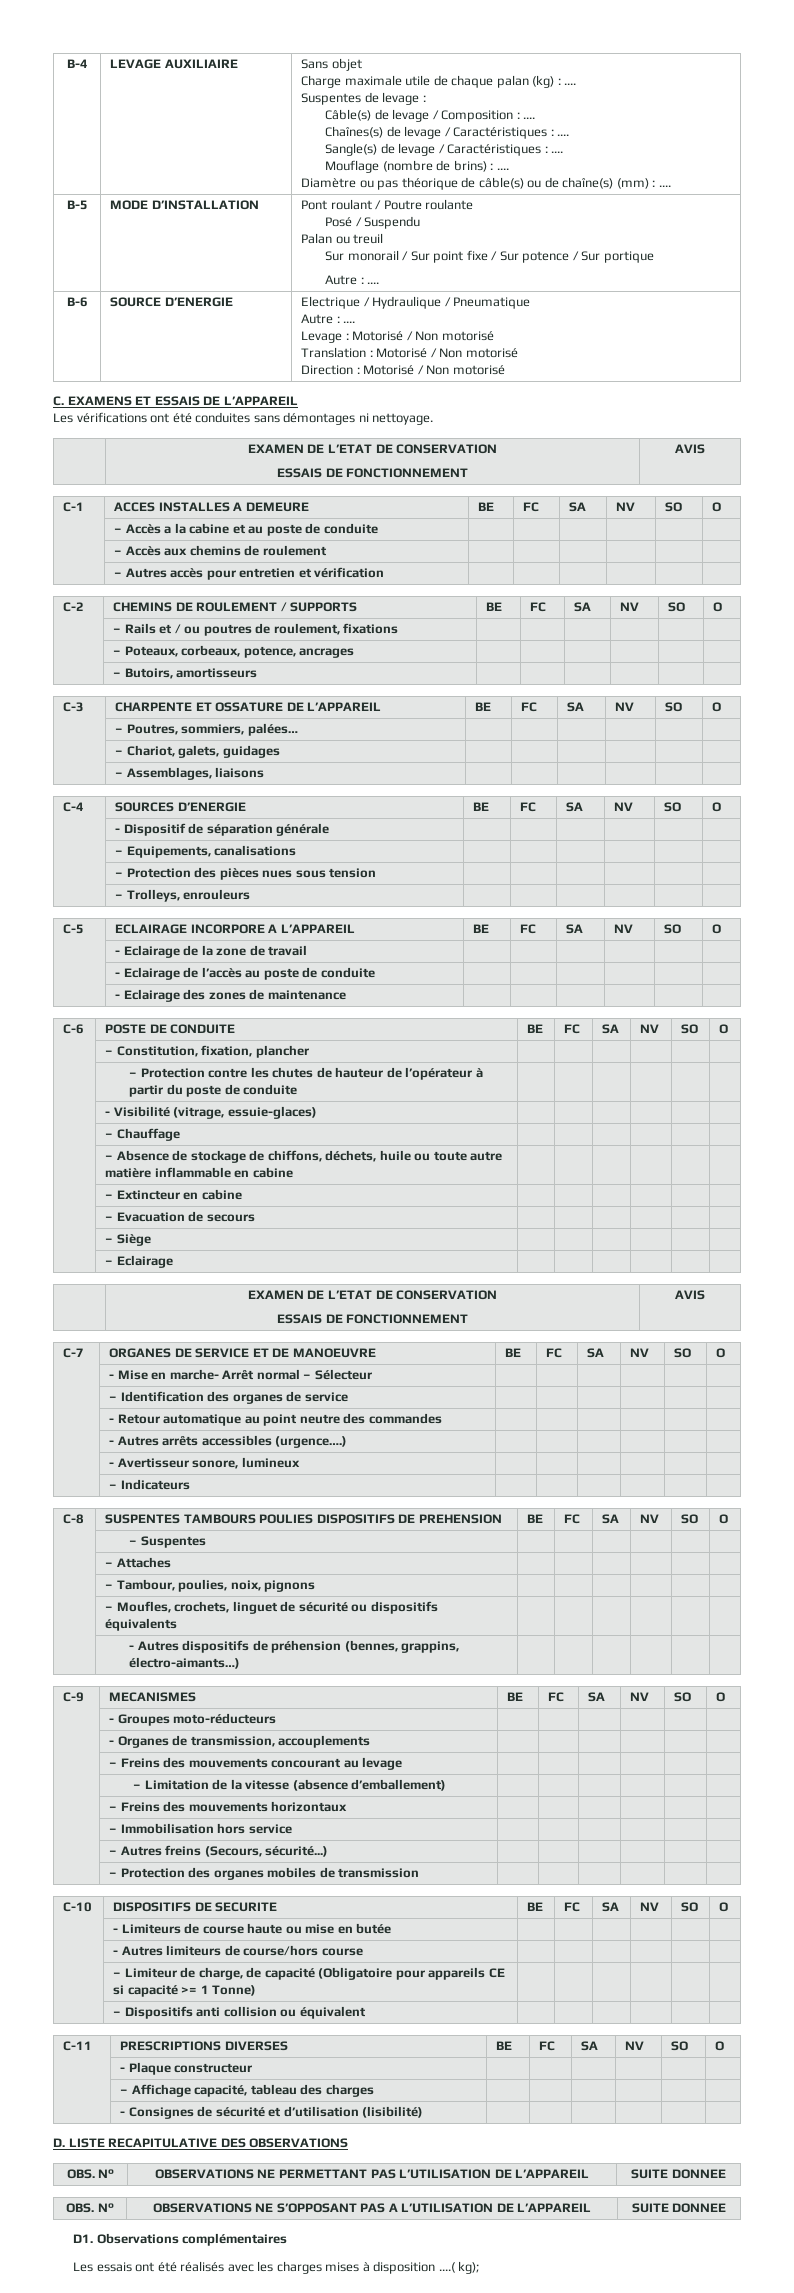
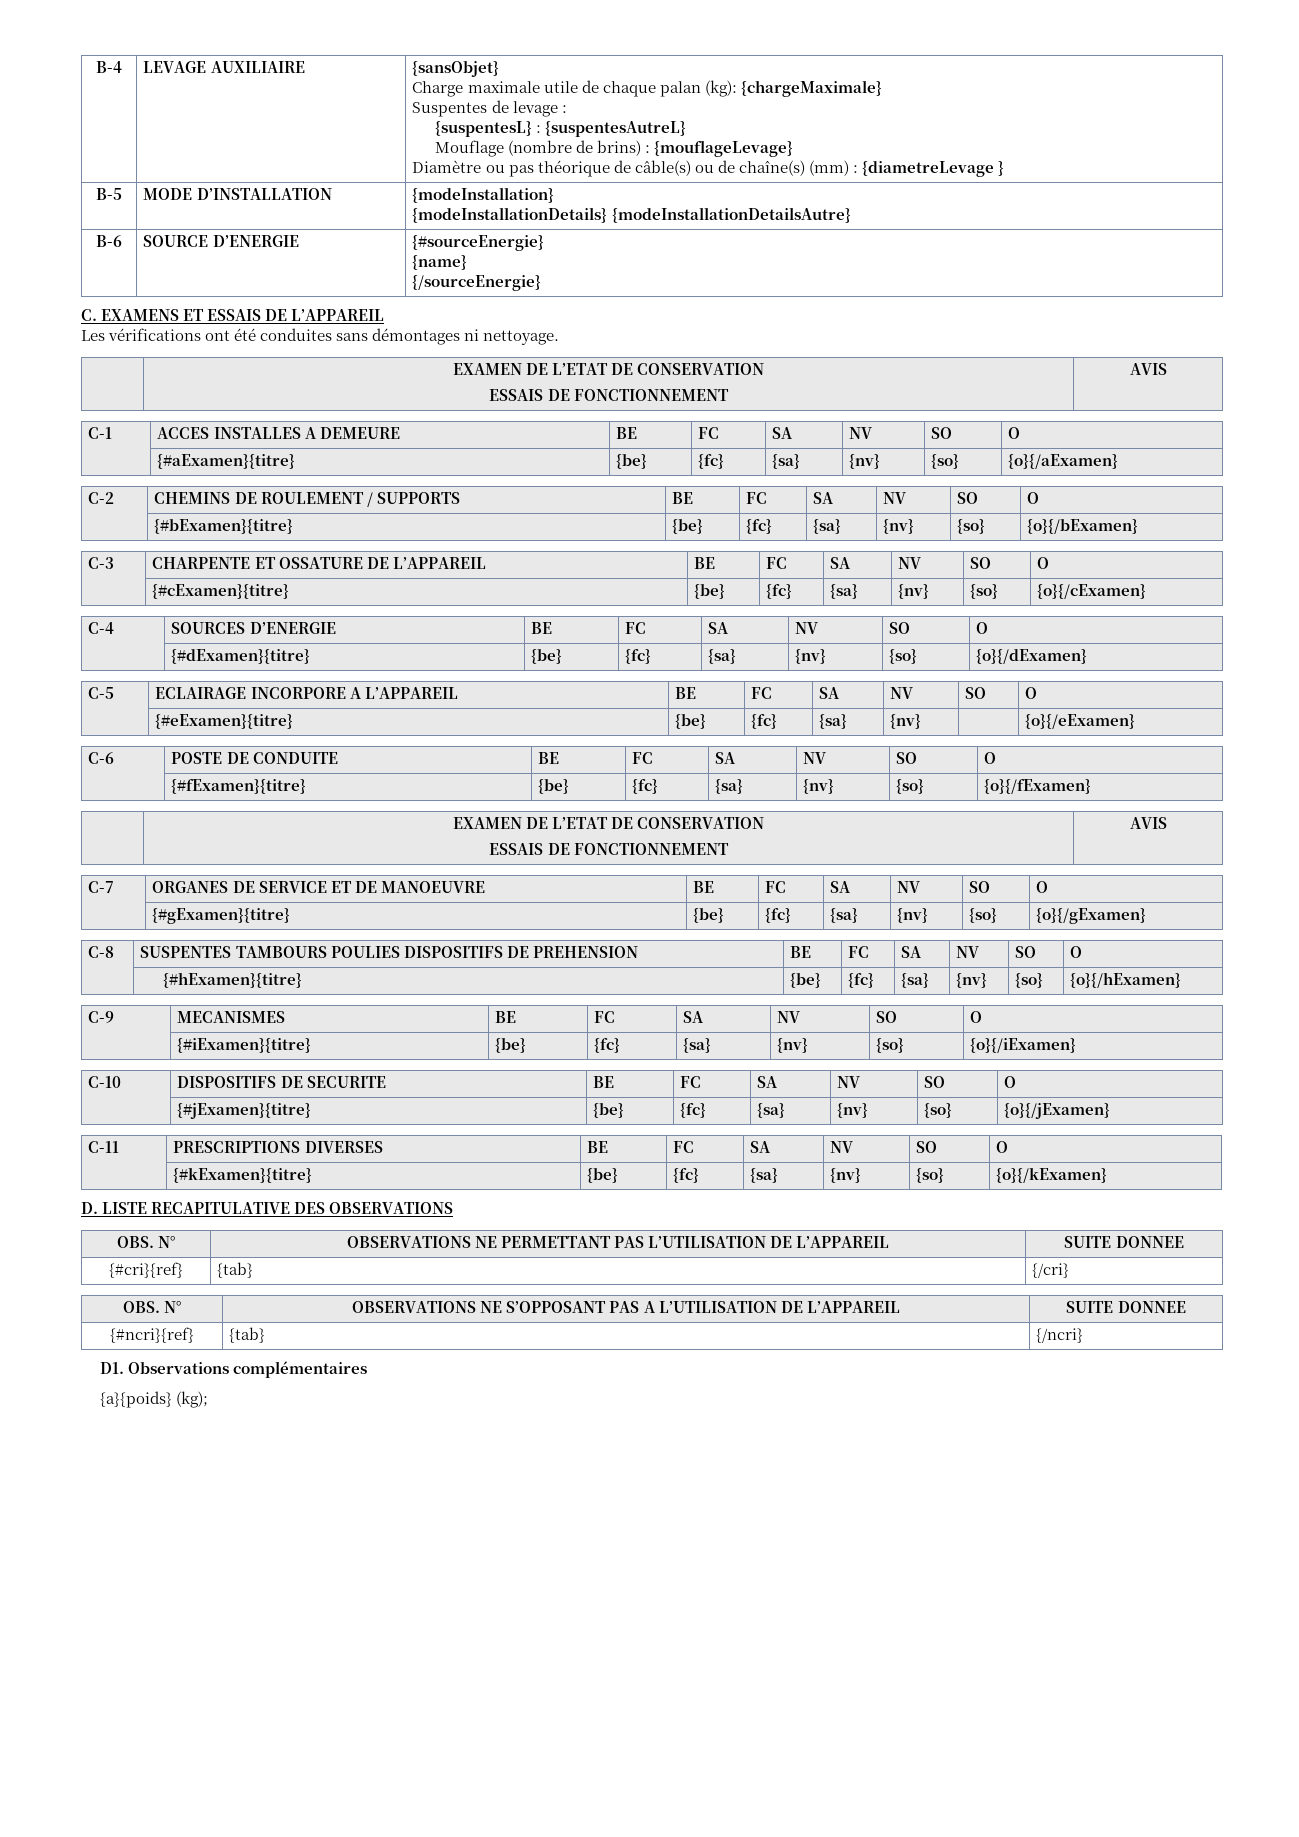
[301,58,362,71] Sans objet -> [412,61,500,77] {sansObjet}
[532,75,577,88] (kg) : .... -> [704,80,882,97] (kg): {chargeMaximale}
[325,109,536,122] [325,126,570,139] [325,143,564,156] Câble(s) de levage / Composition : .... // Chaînes(s) de levage / Caractéristiques : .... // Sangle(s) de levage / Caractéristiques : .... -> [434,121,686,137] {suspentesL} : {suspentesAutreL}
[496,168,509,170] .... -> [653,140,793,157] {mouflageLevage}
[658,185,671,187] .... -> [862,161,1005,177] {diametreLevage }
[301,199,474,210] [325,216,421,229] [301,233,384,244] [325,250,654,263] [325,275,380,285] [66,297,88,307] [110,297,233,307] [301,296,531,309] [301,314,356,324] [301,331,494,343] [301,347,518,358] [301,365,505,375] Pont roulant / Poutre roulante // Posé / Suspendu // Palan ou treuil // Sur monorail / Sur point fixe / Sur potence / Sur portique // Autre : .... // B-6 | SOURCE D’ENERGIE | Electrique / Hydraulique / Pneumatique // Autre : .... // Levage : Motorisé / Non motorisé // Translation : Motorisé / Non motorisé // Direction : Motorisé / Non motorisé -> [412,187,555,203] [412,207,851,223] [96,235,122,247] [143,235,299,247] [412,235,545,251] [412,255,468,270] [412,275,542,291] {modeInstallation} // {modeInstallationDetails} {modeInstallationDetailsAutre} // B-6 | SOURCE D’ENERGIE | {#sourceEnergie} // {name} // {/sourceEnergie}
[114,523,378,536] [114,545,327,556] [114,567,385,580] – Accès a la cabine et au poste de conduite | | | | | | // | – Accès aux chemins de roulement | | | | | | // | – Autres accès pour entretien et vérification | | | | | | -> [157,454,296,469] [616,454,648,469] [698,454,725,469] [772,454,801,469] [849,454,881,469] [931,454,960,469] [1008,454,1119,469] {#aExamen}{titre} | {be} | {fc} | {sa} | {nv} | {so} | {o}{/aExamen}
[113,623,399,636] [113,645,355,658] [113,668,258,679] – Rails et / ou poutres de roulement, fixations | | | | | | // | – Poteaux, corbeaux, potence, ancrages | | | | | | // | – Butoirs, amortisseurs | | | | | | -> [154,519,294,534] [672,519,704,534] [746,519,773,534] [813,519,842,534] [883,519,915,534] [957,519,986,534] [1027,519,1139,534] {#bExamen}{titre} | {be} | {fc} | {sa} | {nv} | {so} | {o}{/bExamen}
[115,723,298,736] [115,745,280,758] [115,767,265,780] – Poutres, sommiers, palées… | | | | | | // | – Chariot, galets, guidages | | | | | | // | – Assemblages, liaisons | | | | | | -> [152,584,290,599] [694,584,726,599] [766,584,793,599] [830,584,859,599] [898,584,930,599] [970,584,999,599] [1037,584,1147,599] {#cExamen}{titre} | {be} | {fc} | {sa} | {nv} | {so} | {o}{/cExamen}
[115,823,330,836] [115,845,297,858] [115,867,377,880] [115,889,251,902] - Dispositif de séparation générale | | | | | | // | – Equipements, canalisations | | | | | | // | – Protection des pièces nues sous tension | | | | | | // | – Trolleys, enrouleurs | | | | | | -> [171,649,311,664] [531,649,563,664] [625,649,652,664] [708,649,737,664] [795,649,827,664] [889,649,918,664] [976,649,1088,664] {#dExamen}{titre} | {be} | {fc} | {sa} | {nv} | {so} | {o}{/dExamen}
[115,945,308,958] [115,967,375,980] [115,989,346,1002] - Eclairage de la zone de travail | | | | | | // | - Eclairage de l’accès au poste de conduite | | | | | | // | - Eclairage des zones de maintenance | | | | | | -> [155,714,294,729] [675,714,707,729] [751,714,778,729] [819,714,848,729] [890,714,922,729] [1025,714,1136,729] {#eExamen}{titre} | {be} | {fc} | {sa} | {nv} | | {o}{/eExamen}
[105,1045,309,1058] [129,1067,483,1080] [129,1084,298,1097] [105,1106,317,1119] [105,1128,180,1141] [105,1150,503,1163] [105,1167,293,1178] [105,1189,242,1200] [105,1211,255,1222] [105,1234,151,1246] [105,1255,173,1268] – Constitution, fixation, plancher | | | | | | // | – Protection contre les chutes de hauteur de l’opérateur à partir du poste de conduite | | | | | | // | - Visibilité (vitrage, essuie-glaces) | | | | | | // | – Chauffage | | | | | | // | – Absence de stockage de chiffons, déchets, huile ou toute autre matière inflammable en cabine | | | | | | // | – Extincteur en cabine | | | | | | // | – Evacuation de secours | | | | | | // | – Siège | | | | | | // | – Eclairage | | | | | | -> [171,779,307,794] [538,779,570,794] [632,779,659,794] [715,779,744,794] [803,779,835,794] [896,779,925,794] [984,779,1092,794] {#fExamen}{titre} | {be} | {fc} | {sa} | {nv} | {so} | {o}{/fExamen}
[109,1369,372,1380] [109,1391,348,1404] [109,1413,442,1426] [109,1435,348,1448] [109,1457,300,1469] [109,1479,190,1490] - Mise en marche- Arrêt normal – Sélecteur | | | | | | // | – Identification des organes de service | | | | | | // | - Retour automatique au point neutre des commandes | | | | | | // | - Autres arrêts accessibles (urgence….) | | | | | | // | - Avertisseur sonore, lumineux | | | | | | // | – Indicateurs | | | | | | -> [152,908,291,924] [693,908,725,923] [765,908,792,923] [830,908,859,923] [897,908,929,923] [969,908,998,923] [1036,908,1147,924] {#gExamen}{titre} | {be} | {fc} | {sa} | {nv} | {so} | {o}{/gExamen}
[129,1536,206,1548] [105,1557,171,1568] [105,1579,316,1592] [105,1601,438,1614] [105,1618,178,1631] [129,1640,460,1653] [129,1657,241,1669] – Suspentes | | | | | | // | – Attaches | | | | | | // | – Tambour, poulies, noix, pignons | | | | | | // | – Moufles, crochets, linguet de sécurité ou dispositifs équivalents | | | | | | // | - Autres dispositifs de préhension (bennes, grappins, électro-aimants…) | | | | | | -> [162,972,302,988] [790,973,822,988] [848,973,875,988] [901,973,930,988] [956,973,988,988] [1015,973,1044,988] [1070,972,1182,988] {#hExamen}{titre} | {be} | {fc} | {sa} | {nv} | {so} | {o}{/hExamen}
[109,1713,277,1726] [109,1735,371,1748] [109,1757,403,1770] [133,1779,447,1791] [109,1801,348,1812] [109,1823,292,1834] [109,1845,329,1857] [109,1867,420,1880] - Groupes moto-réducteurs | | | | | | // | - Organes de transmission, accouplements | | | | | | // | – Freins des mouvements concourant au levage | | | | | | // | – Limitation de la vitesse (absence d’emballement) | | | | | | // | – Freins des mouvements horizontaux | | | | | | // | – Immobilisation hors service | | | | | | // | – Autres freins (Secours, sécurité...) | | | | | | // | – Protection des organes mobiles de transmission | | | | | | -> [177,1038,312,1053] [495,1038,527,1053] [594,1038,621,1053] [683,1038,712,1053] [777,1038,809,1053] [876,1038,905,1053] [970,1038,1077,1053] {#iExamen}{titre} | {be} | {fc} | {sa} | {nv} | {so} | {o}{/iExamen}
[113,1923,392,1934] [113,1945,363,1956] [113,1967,505,1980] [113,1985,257,1997] [113,2006,366,2019] - Limiteurs de course haute ou mise en butée | | | | | | // | - Autres limiteurs de course/hors course | | | | | | // | – Limiteur de charge, de capacité (Obligatoire pour appareils CE si capacité >= 1 Tonne) | | | | | | // | – Dispositifs anti collision ou équivalent | | | | | | -> [177,1103,312,1119] [593,1103,625,1118] [680,1103,707,1118] [757,1103,786,1118] [837,1103,869,1118] [924,1103,953,1118] [1004,1103,1111,1119] {#jExamen}{titre} | {be} | {fc} | {sa} | {nv} | {so} | {o}{/jExamen}
[120,2062,253,2075] [120,2084,374,2097] [120,2106,424,2119] - Plaque constructeur | | | | | | // | – Affichage capacité, tableau des charges | | | | | | // | - Consignes de sécurité et d’utilisation (lisibilité) | | | | | | -> [173,1167,313,1183] [587,1168,619,1183] [673,1168,700,1183] [750,1168,779,1183] [830,1168,862,1183] [916,1168,945,1183] [996,1167,1108,1183] {#kExamen}{titre} | {be} | {fc} | {sa} | {nv} | {so} | {o}{/kExamen}
(726, 2174) none -> [109,1262,183,1278] [217,1262,254,1278] [1032,1263,1070,1278] // {#cri}{ref} | {tab} | {/cri}
(727, 2208) none -> [110,1327,194,1343] [229,1327,266,1343] [1036,1328,1084,1343] // {#ncri}{ref} | {tab} | {/ncri}
[73,2261,480,2274] Les essais ont été réalisés avec les charges mises à disposition ....( kg); -> [99,1391,208,1408] {a}{poids} (kg);

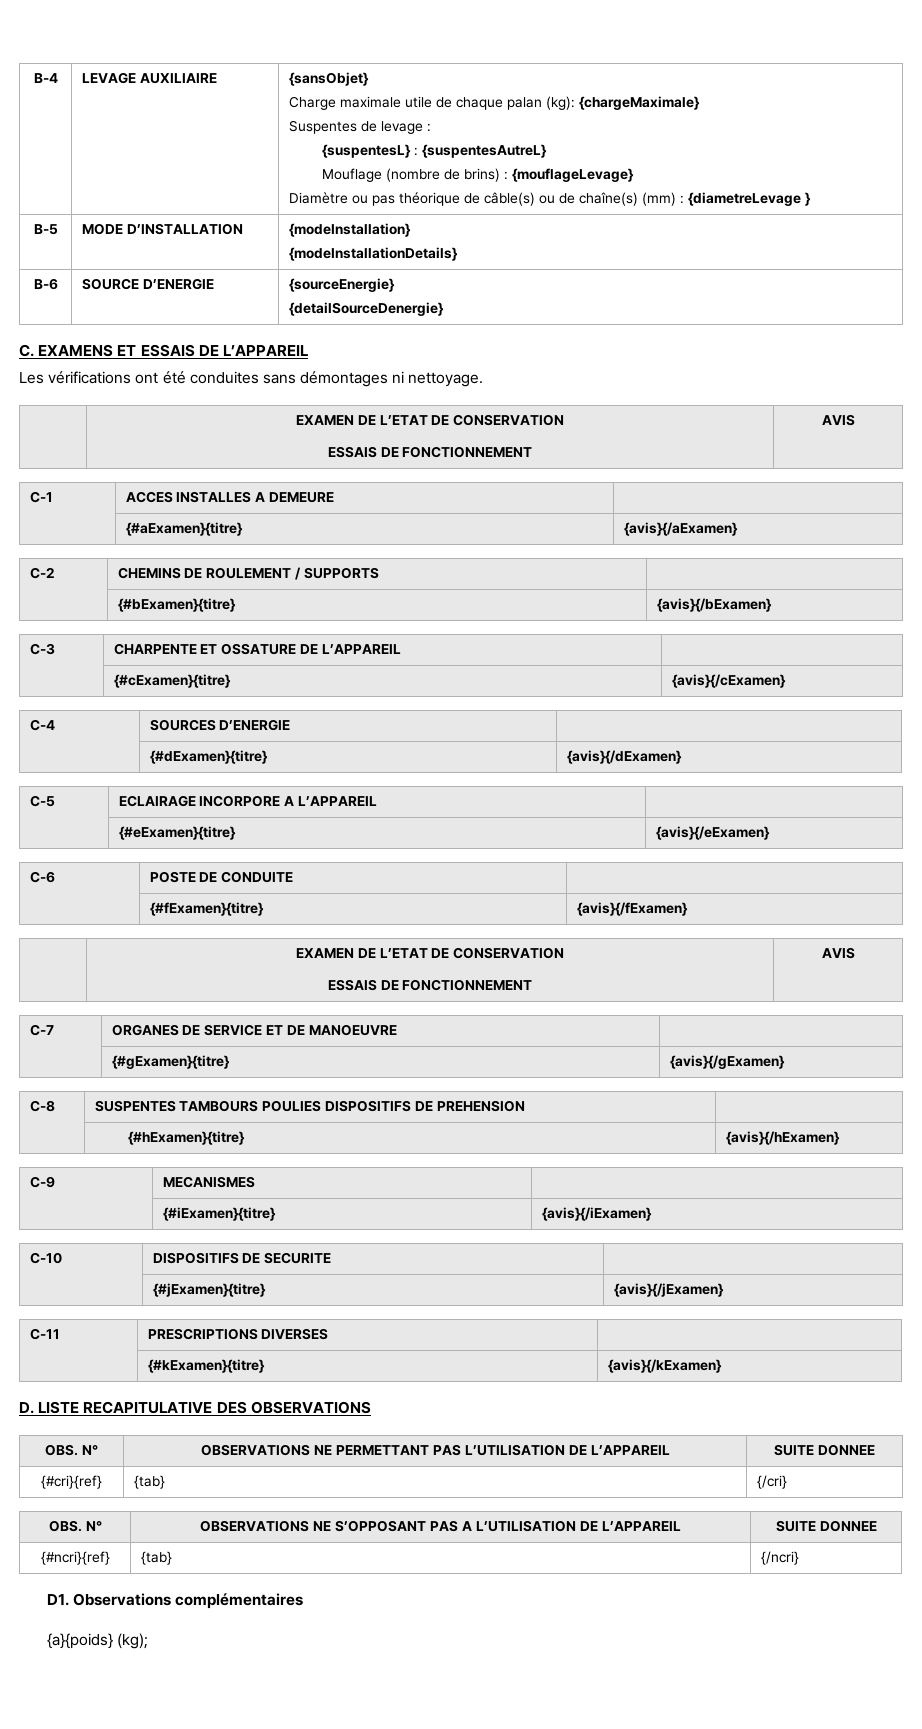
[611,207,851,223] {modeInstallationDetailsAutre} -> (458, 254) none
[412,235,545,251] [412,255,468,270] [412,275,542,291] {#sourceEnergie} // {name} // {/sourceEnergie} -> [288,278,395,292] [288,302,444,316] {sourceEnergie} // {detailSourceDenergie}
[616,427,638,439] [698,427,720,439] [772,427,794,439] [849,427,873,439] [931,427,953,439] [1008,427,1021,439] [157,454,296,469] [616,454,648,469] [698,454,725,469] [772,454,801,469] [849,454,881,469] [931,454,960,469] [1008,454,1119,469] BE | FC | SA | NV | SO | O // | {#aExamen}{titre} | {be} | {fc} | {sa} | {nv} | {so} | {o}{/aExamen} -> [125,522,243,536] [623,522,738,536] // | {#aExamen}{titre} | {avis}{/aExamen}
[672,492,694,504] [746,492,768,504] [813,492,835,504] [883,492,907,504] [957,492,979,504] [1027,492,1040,504] [154,519,294,534] [672,519,704,534] [746,519,773,534] [813,519,842,534] [883,519,915,534] [957,519,986,534] [1027,519,1139,534] BE | FC | SA | NV | SO | O // | {#bExamen}{titre} | {be} | {fc} | {sa} | {nv} | {so} | {o}{/bExamen} -> [117,598,236,612] [656,598,772,612] // | {#bExamen}{titre} | {avis}{/bExamen}
[694,557,716,569] [766,557,788,569] [830,557,852,569] [898,557,922,569] [970,557,992,569] [1037,557,1050,569] [152,584,290,599] [694,584,726,599] [766,584,793,599] [830,584,859,599] [898,584,930,599] [970,584,999,599] [1037,584,1147,599] [88,622,115,634] [171,622,336,634] [531,622,553,634] [625,622,647,634] [708,622,730,634] [795,622,819,634] [889,622,911,634] [976,622,989,634] [171,649,311,664] [531,649,563,664] [625,649,652,664] [708,649,737,664] [795,649,827,664] [889,649,918,664] [976,649,1088,664] BE | FC | SA | NV | SO | O // | {#cExamen}{titre} | {be} | {fc} | {sa} | {nv} | {so} | {o}{/cExamen} // C-4 | SOURCES D’ENERGIE | BE | FC | SA | NV | SO | O // | {#dExamen}{titre} | {be} | {fc} | {sa} | {nv} | {so} | {o}{/dExamen} -> [113,674,231,688] [671,674,786,688] [29,719,55,731] [149,719,291,731] [149,750,268,764] [566,750,682,764] // | {#cExamen}{titre} | {avis}{/cExamen} // C-4 | SOURCES D’ENERGIE | // | {#dExamen}{titre} | {avis}{/dExamen}
[675,687,697,699] [751,687,773,699] [819,687,841,699] [890,687,914,699] [965,687,987,699] [1025,687,1038,699] [155,714,294,729] [675,714,707,729] [751,714,778,729] [819,714,848,729] [890,714,922,729] [1025,714,1136,729] [88,752,115,764] [171,752,338,764] [538,752,560,764] [632,752,654,764] [715,752,737,764] [803,752,827,764] [896,752,918,764] [984,752,997,764] [171,779,307,794] [538,779,570,794] [632,779,659,794] [715,779,744,794] [803,779,835,794] [896,779,925,794] [984,779,1092,794] BE | FC | SA | NV | SO | O // | {#eExamen}{titre} | {be} | {fc} | {sa} | {nv} | | {o}{/eExamen} // C-6 | POSTE DE CONDUITE | BE | FC | SA | NV | SO | O // | {#fExamen}{titre} | {be} | {fc} | {sa} | {nv} | {so} | {o}{/fExamen} -> [118,826,236,840] [655,826,770,840] [29,871,55,883] [149,871,294,883] [149,902,264,916] [576,902,688,916] // | {#eExamen}{titre} | {avis}{/eExamen} // C-6 | POSTE DE CONDUITE | // | {#fExamen}{titre} | {avis}{/fExamen}
[693,881,715,893] [765,881,787,893] [830,881,852,893] [897,881,921,893] [969,881,991,893] [1036,881,1049,893] [152,908,291,924] [693,908,725,923] [765,908,792,923] [830,908,859,923] [897,908,929,923] [969,908,998,923] [1036,908,1147,924] BE | FC | SA | NV | SO | O // | {#gExamen}{titre} | {be} | {fc} | {sa} | {nv} | {so} | {o}{/gExamen} -> [111,1055,230,1069] [669,1055,785,1069] // | {#gExamen}{titre} | {avis}{/gExamen}
[790,946,812,958] [848,946,870,958] [901,946,923,958] [956,946,980,958] [1015,946,1037,958] [1070,946,1083,958] [162,972,302,988] [790,973,822,988] [848,973,875,988] [901,973,930,988] [956,973,988,988] [1015,973,1044,988] [1070,972,1182,988] [88,1011,115,1023] [177,1011,286,1023] [495,1011,517,1023] [594,1011,616,1023] [683,1011,705,1023] [777,1011,801,1023] [876,1011,898,1023] [970,1011,983,1023] [177,1038,312,1053] [495,1038,527,1053] [594,1038,621,1053] [683,1038,712,1053] [777,1038,809,1053] [876,1038,905,1053] [970,1038,1077,1053] [88,1076,122,1088] [177,1076,386,1088] [593,1076,615,1088] [680,1076,702,1088] [757,1076,779,1088] [837,1076,861,1088] [924,1076,946,1088] [1004,1076,1017,1088] [177,1103,312,1119] [593,1103,625,1118] [680,1103,707,1118] [757,1103,786,1118] [837,1103,869,1118] [924,1103,953,1118] [1004,1103,1111,1119] [88,1141,120,1153] [173,1141,383,1153] [587,1141,609,1153] [673,1141,695,1153] [750,1141,772,1153] [830,1141,854,1153] [916,1141,938,1153] [996,1141,1009,1153] [173,1167,313,1183] [587,1168,619,1183] [673,1168,700,1183] [750,1168,779,1183] [830,1168,862,1183] [916,1168,945,1183] [996,1167,1108,1183] BE | FC | SA | NV | SO | O // | {#hExamen}{titre} | {be} | {fc} | {sa} | {nv} | {so} | {o}{/hExamen} // C-9 | MECANISMES | BE | FC | SA | NV | SO | O // | {#iExamen}{titre} | {be} | {fc} | {sa} | {nv} | {so} | {o}{/iExamen} // C-10 | DISPOSITIFS DE SECURITE | BE | FC | SA | NV | SO | O // | {#jExamen}{titre} | {be} | {fc} | {sa} | {nv} | {so} | {o}{/jExamen} // C-11 | PRESCRIPTIONS DIVERSES | BE | FC | SA | NV | SO | O // | {#kExamen}{titre} | {be} | {fc} | {sa} | {nv} | {so} | {o}{/kExamen} -> [128,1131,246,1145] [725,1131,840,1145] [29,1176,55,1188] [162,1176,255,1188] [162,1207,276,1221] [541,1207,652,1221] [29,1252,62,1264] [152,1252,332,1264] [152,1283,266,1297] [613,1283,724,1297] [29,1328,60,1340] [147,1328,329,1340] [147,1359,265,1373] [607,1359,722,1373] // | {#hExamen}{titre} | {avis}{/hExamen} // C-9 | MECANISMES | // | {#iExamen}{titre} | {avis}{/iExamen} // C-10 | DISPOSITIFS DE SECURITE | // | {#jExamen}{titre} | {avis}{/jExamen} // C-11 | PRESCRIPTIONS DIVERSES | // | {#kExamen}{titre} | {avis}{/kExamen}

